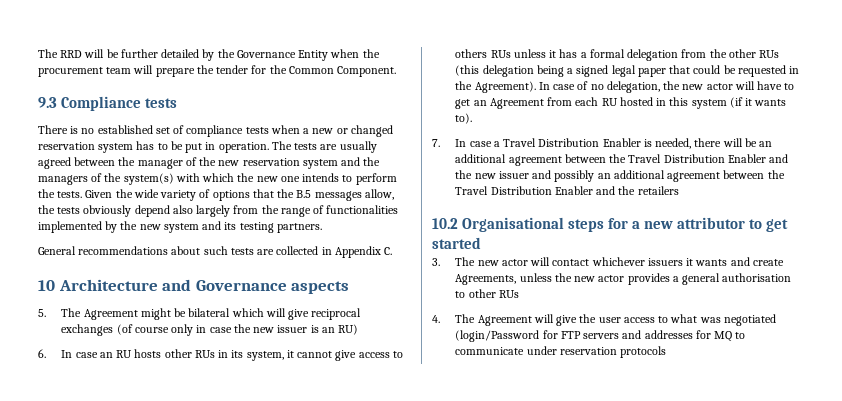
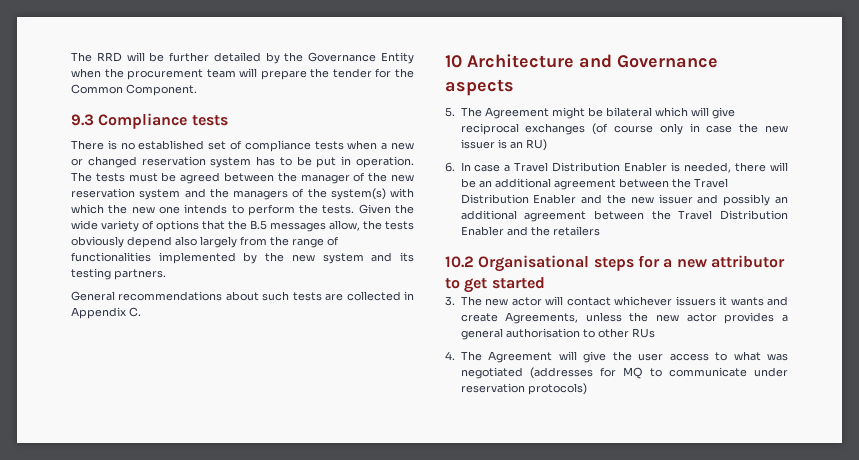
[320,141,377,153] are usually -> [128,172,177,182] must be
[99,349,403,361] [455,49,780,61] [455,65,800,77] [455,81,795,93] [455,97,787,109] [455,113,473,124] [432,139,492,147] an RU hosts other RUs in its system, it cannot give access to others RUs unless it has a formal delegation from the other RUs (this delegation being a signed legal paper that could be requested in the Agreement). In case of no delegation, the new actor will have to get an Agreement from each RU hosted in this system (if it wants to). // 7. In case -> (501, 168) none
[455,330,693,342] (login/Password for FTP servers and addresses -> [529,367,593,379] (addresses
[620,346,667,358] protocols -> [527,383,587,395] protocols)

